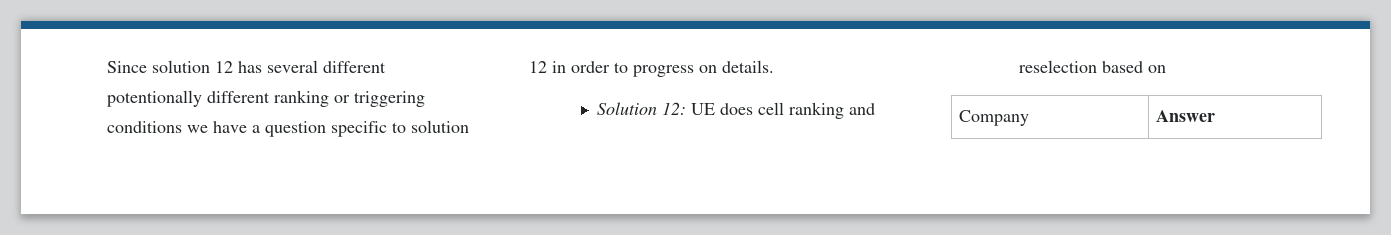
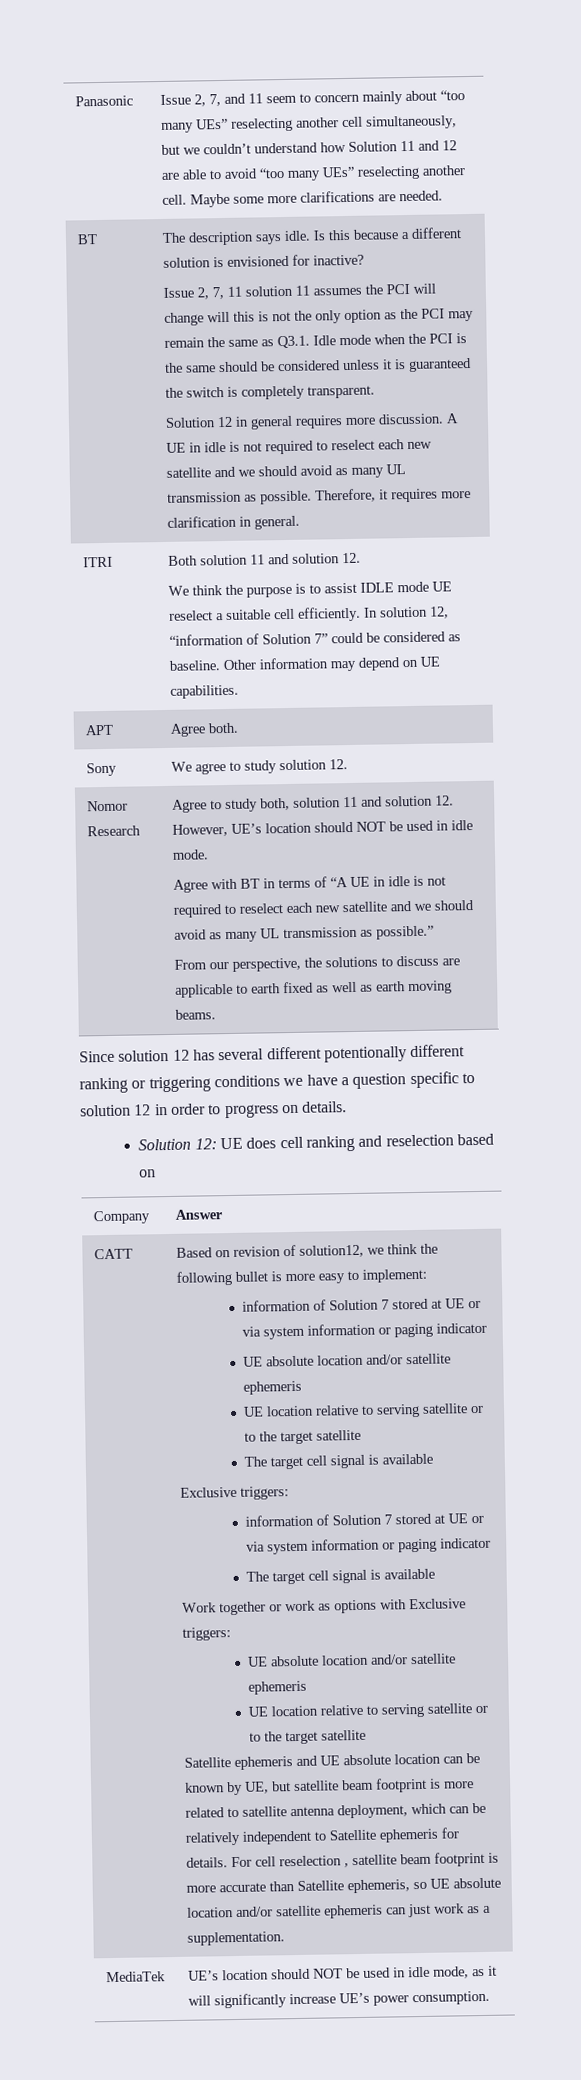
(107, 67) none -> [74,95,133,107] [159,90,465,107] [160,115,457,133] [160,140,457,155] [160,165,465,181] [161,190,443,208] [76,234,98,245] [161,227,462,246] [162,254,364,268] [162,283,436,300] [163,308,474,326] [163,333,467,349] [163,357,472,373] [164,385,375,400] [164,413,459,430] [165,439,432,455] [165,464,406,478] [166,488,471,505] [166,515,300,530] [82,556,113,568] [167,552,361,566] [167,581,452,598] [168,606,449,622] [168,631,461,646] [168,656,440,672] [169,684,239,699] [84,724,114,736] [169,722,239,737] [85,762,117,777] [170,759,348,775] [86,800,128,812] [86,825,141,837] [171,795,454,813] [171,820,473,837] [171,849,209,860] [172,875,446,893] [172,900,474,918] [173,925,434,943] [173,955,460,972] [174,980,452,998] [174,1009,216,1020] Panasonic | Issue 2, 7, and 11 seem to concern mainly about “too many UEs” reselecting another cell simultaneously, but we couldn’t understand how Solution 11 and 12 are able to avoid “too many UEs” reselecting another cell. Maybe some more clarifications are needed. // BT | The description says idle. Is this because a different solution is envisioned for inactive? // Issue 2, 7, 11 solution 11 assumes the PCI will change will this is not the only option as the PCI may remain the same as Q3.1. Idle mode when the PCI is the same should be considered unless it is guaranteed the switch is completely transparent. // Solution 12 in general requires more discussion. A UE in idle is not required to reselect each new satellite and we should avoid as many UL transmission as possible. Therefore, it requires more clarification in general. // ITRI | Both solution 11 and solution 12. // We think the purpose is to assist IDLE mode UE reselect a suitable cell efficiently. In solution 12, “information of Solution 7” could be considered as baseline. Other information may depend on UE capabilities. // APT | Agree both. // Sony | We agree to study solution 12. // Nomor Research | Agree to study both, solution 11 and solution 12. However, UE’s location should NOT be used in idle mode. // Agree with BT in terms of “A UE in idle is not required to reselect each new satellite and we should avoid as many UL transmission as possible.” // From our perspective, the solutions to discuss are applicable to earth fixed as well as earth moving beams. //
(1215, 116) none -> [93,1248,133,1260] [175,1243,438,1258] [175,1268,427,1286] [241,1298,481,1312] [241,1322,487,1340] [242,1353,451,1367] [242,1380,302,1395] [242,1403,484,1418] [243,1429,361,1445] [243,1453,433,1470] [179,1486,289,1500] [244,1513,484,1527] [245,1537,491,1555] [245,1568,435,1585] [181,1598,466,1616] [181,1627,231,1641] [247,1653,456,1667] [247,1680,307,1695] [247,1703,488,1718] [248,1729,366,1745] [183,1753,480,1771] [184,1777,474,1796] [184,1802,486,1819] [184,1827,459,1846] [185,1851,499,1868] [185,1877,501,1894] [186,1903,491,1919] [186,1931,285,1946] [105,1971,166,1983] [187,1965,497,1981] [187,1990,490,2009] // CATT | Based on revision of solution12, we think the following bullet is more easy to implement: // information of Solution 7 stored at UE or via system information or paging indicator // UE absolute location and/or satellite ephemeris // UE location relative to serving satellite or to the target satellite // The target cell signal is available // Exclusive triggers: // information of Solution 7 stored at UE or via system information or paging indicator // The target cell signal is available // Work together or work as options with Exclusive triggers: // UE absolute location and/or satellite ephemeris // UE location relative to serving satellite or to the target satellite // Satellite ephemeris and UE absolute location can be known by UE, but satellite beam footprint is more related to satellite antenna deployment, which can be relatively independent to Satellite ephemeris for details. For cell reselection , satellite beam footprint is more accurate than Satellite ephemeris, so UE absolute location and/or satellite ephemeris can just work as a supplementation. // MediaTek | UE’s location should NOT be used in idle mode, as it will significantly increase UE’s power consumption.

